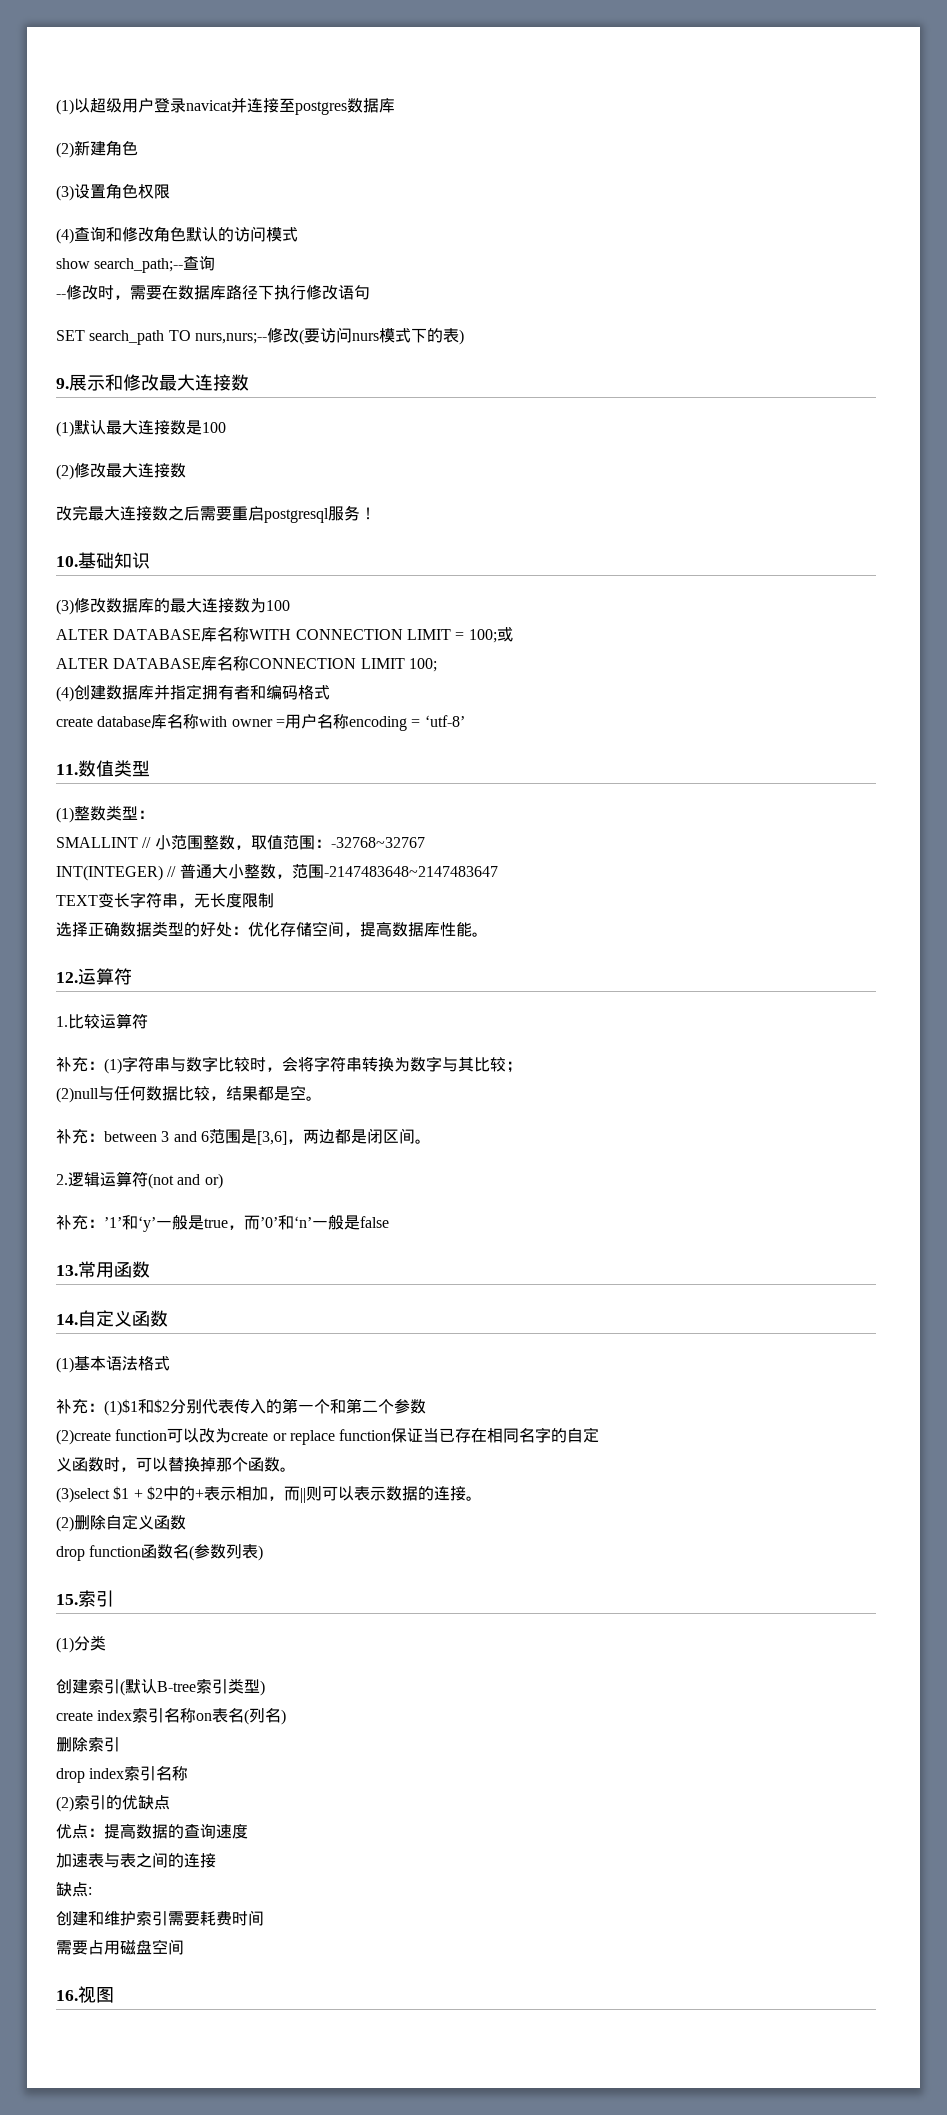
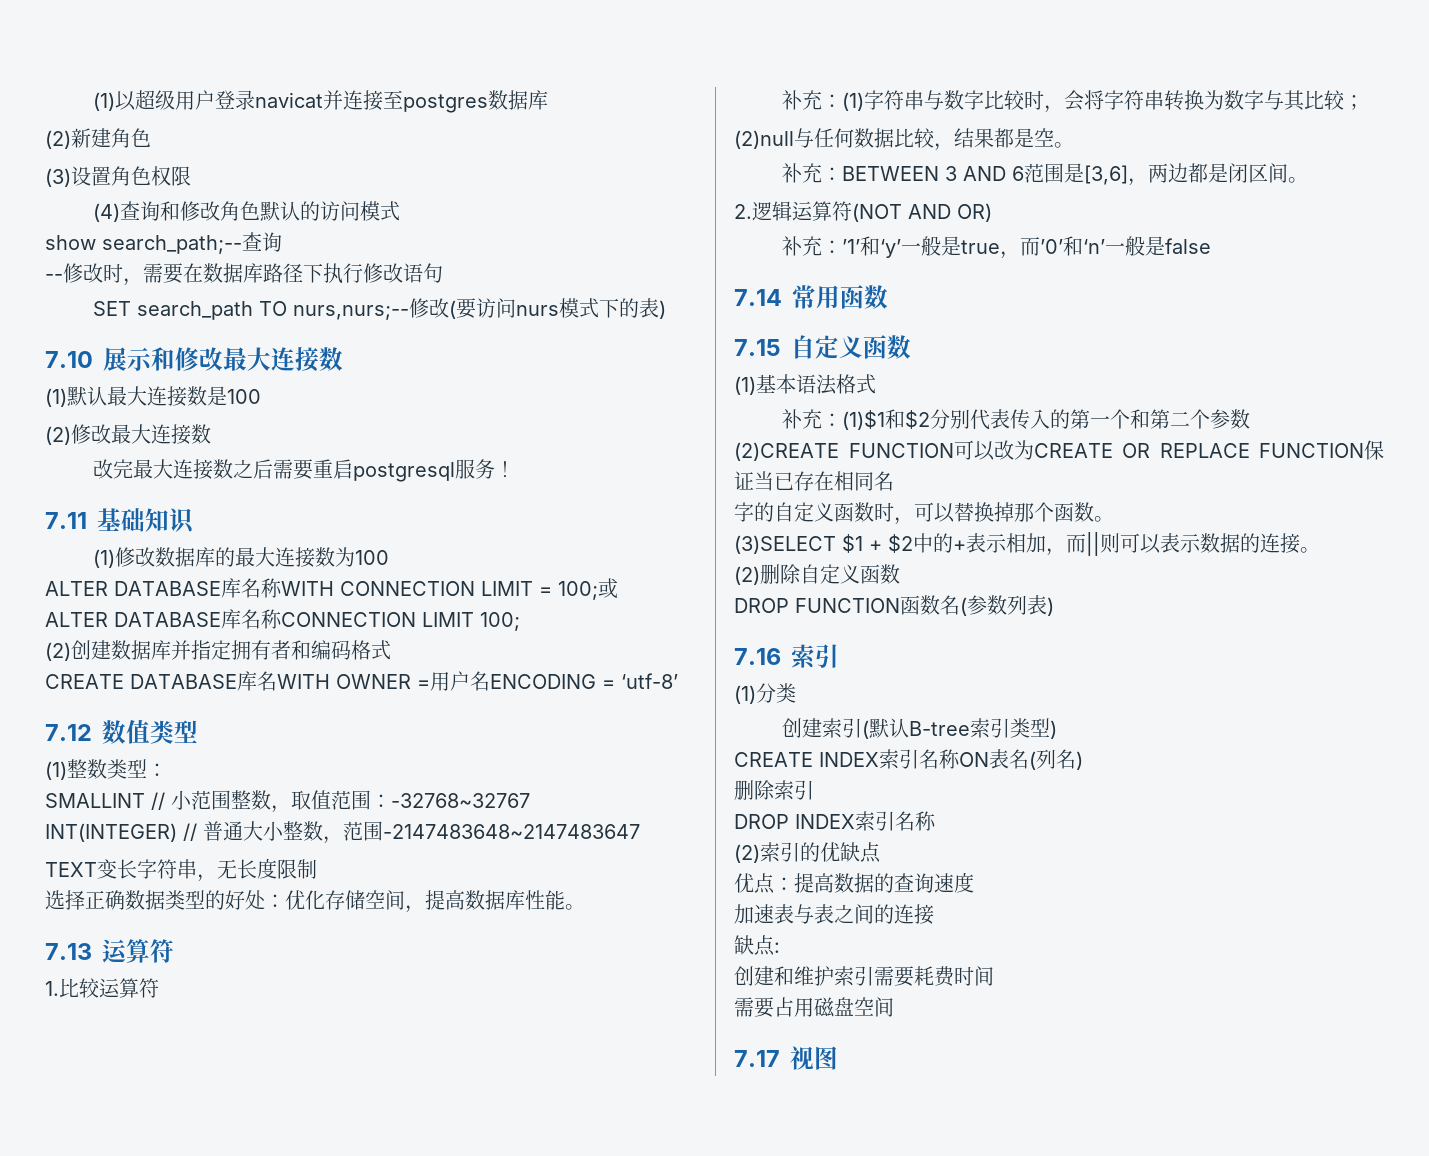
[56,378,69,389] 9. -> [45,351,93,368] 7.10
[56,556,78,567] 10. -> [45,512,87,529] 7.11
[56,599,74,615] (3) -> [92,549,115,568] (1)
[56,686,74,702] (4) -> [45,642,71,661] (2)
[56,714,273,729] create database库名称with owner -> [45,671,411,691] CREATE DATABASE库名WITH OWNER
[332,714,407,731] 称encoding -> [490,674,596,689] ENCODING
[56,764,78,775] 11. -> [45,724,92,741] 7.12
[56,972,78,983] 12. -> [45,943,92,960] 7.13
[104,1131,197,1142] between 3 and -> [841,166,1006,181] BETWEEN 3 AND
[148,1173,223,1189] (not and or) -> [852,203,992,222] (NOT AND OR)
[56,1265,78,1276] 13. -> [734,289,782,306] 7.14
[56,1314,78,1325] 14. -> [734,339,781,356] 7.15
[56,1428,392,1445] (2)create function可以改为create or replace function -> [734,440,1364,461] (2)CREATE FUNCTION可以改为CREATE OR REPLACE FUNCTION
(536, 1435) none -> (894, 481) //
(600, 1435) // -> (814, 512) none
[56,1487,110,1503] (3)select -> [734,535,836,554] (3)SELECT
[56,1545,142,1561] drop function -> [734,598,900,613] DROP FUNCTION
[56,1594,78,1605] 15. -> [734,648,781,665] 7.16
[56,1708,213,1723] create index索引名称on -> [734,749,989,769] CREATE INDEX索引名称ON
[56,1768,125,1783] drop index -> [734,814,855,829] DROP INDEX
[56,1990,78,2001] 16. -> [734,1050,780,1067] 7.17

